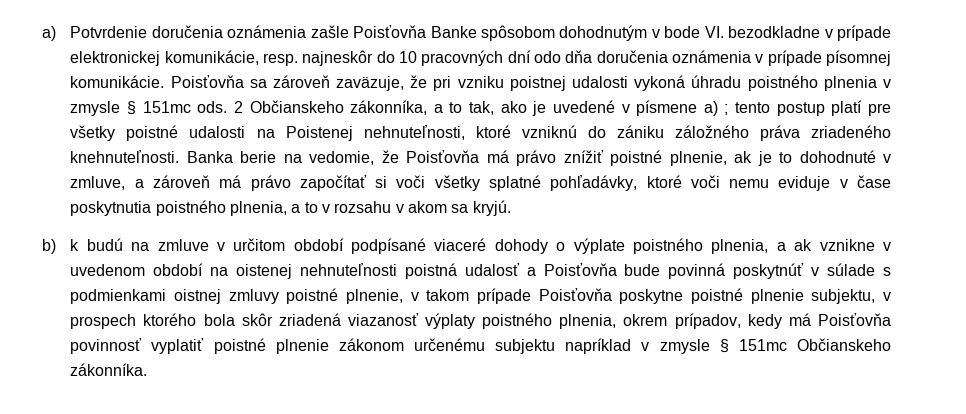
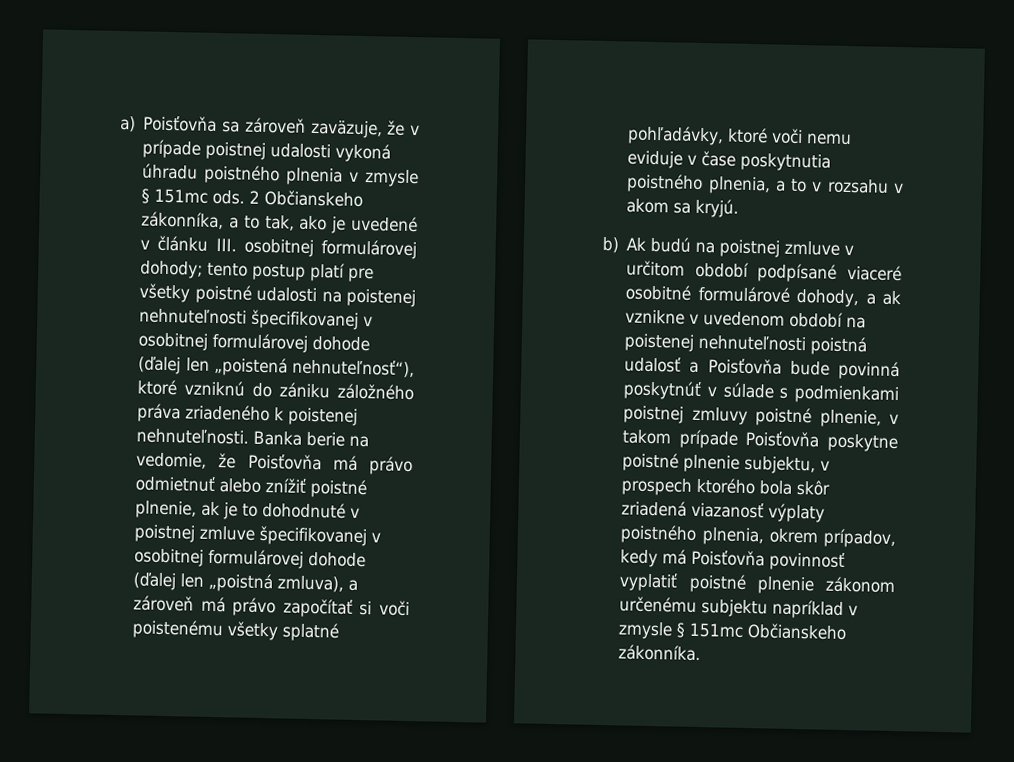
[42,25,892,41] [70,50,891,66] [70,75,165,88] a) Potvrdenie doručenia oznámenia zašle Poisťovňa Banke spôsobom dohodnutým v bode VI. bezodkladne v prípade elektronickej komunikácie, resp. najneskôr do 10 pracovných dní odo dňa doručenia oznámenia v prípade písomnej komunikácie. -> [120,115,136,133] a)
[433,76,504,91] pri vzniku -> [410,124,420,136] [142,139,202,159] v prípade
[636,100,729,116] písmene a) ; -> [157,235,417,260] [140,260,204,279] článku III. osobitnej formulárovej dohody;
[285,125,465,141] Poistenej nehnuteľnosti, -> [346,288,416,308] [139,308,374,330] [138,332,371,353] [138,356,415,379] poistenej nehnuteľnosti špecifikovanej v osobitnej formulárovej dohode (ďalej len „poistená nehnuteľnosť“),
[70,150,180,163] knehnuteľnosti. -> [274,407,359,426] [136,428,250,445] k poistenej nehnuteľnosti.
(557, 158) none -> [135,475,262,493] odmietnuť alebo
[70,176,126,190] zmluve, -> [134,524,382,547] [134,548,367,569] [133,572,345,593] poistnej zmluve špecifikovanej v osobitnej formulárovej dohode (ďalej len „poistná zmluva),
(426, 181) none -> [132,619,224,640] poistenému
[70,239,80,251] k -> [626,237,647,251] Ak
(150, 246) none -> [719,239,781,258] poistnej
[494,238,769,254] dohody o výplate poistného plnenia, -> [625,284,860,308] osobitné formulárové dohody,
[236,264,293,279] oistenej -> [624,333,695,352] poistenej
[174,289,222,304] oistnej -> [623,405,685,424] poistnej

